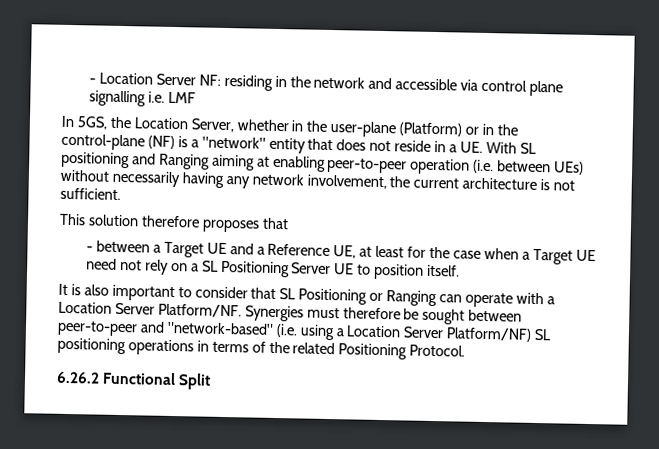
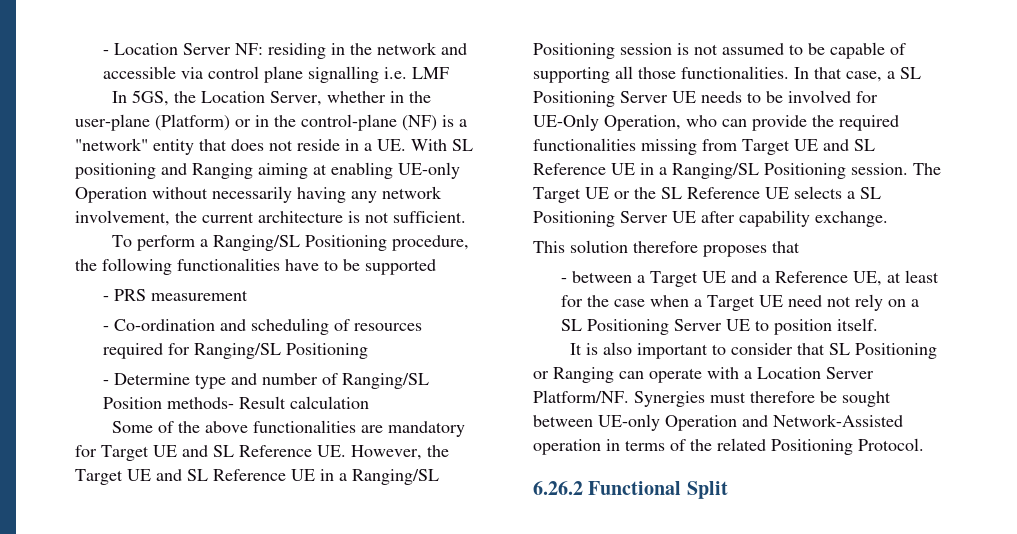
[327,157,585,175] peer-to-peer operation (i.e. between UEs) -> [398,162,460,179] [75,187,147,203] UE-only Operation
(121, 193) none -> [111,235,469,251] [75,258,436,275] [102,289,248,301] [102,318,422,335] [102,343,368,359] [102,373,429,389] [102,396,369,409] [111,420,465,437] [75,445,449,461] [75,469,439,485] [533,42,906,59] [533,66,921,83] [533,90,878,107] [533,114,899,131] [533,138,875,155] [533,163,941,179] [533,186,881,203] [533,210,888,227] // To perform a Ranging/SL Positioning procedure, the following functionalities have to be supported // - PRS measurement // - Co-ordination and scheduling of resources required for Ranging/SL Positioning // - Determine type and number of Ranging/SL Position methods- Result calculation // Some of the above functionalities are mandatory for Target UE and SL Reference UE. However, the Target UE and SL Reference UE in a Ranging/SL Positioning session is not assumed to be capable of supporting all those functionalities. In that case, a SL Positioning Server UE needs to be involved for UE-Only Operation, who can provide the required functionalities missing from Target UE and SL Reference UE in a Ranging/SL Positioning session. The Target UE or the SL Reference UE selects a SL Positioning Server UE after capability exchange.
[57,320,553,342] [57,337,194,356] peer-to-peer and "network-based" (i.e. using a Location Server Platform/NF) SL positioning operations -> [598,414,903,431] [533,439,601,455] UE-only Operation and Network-Assisted operation

